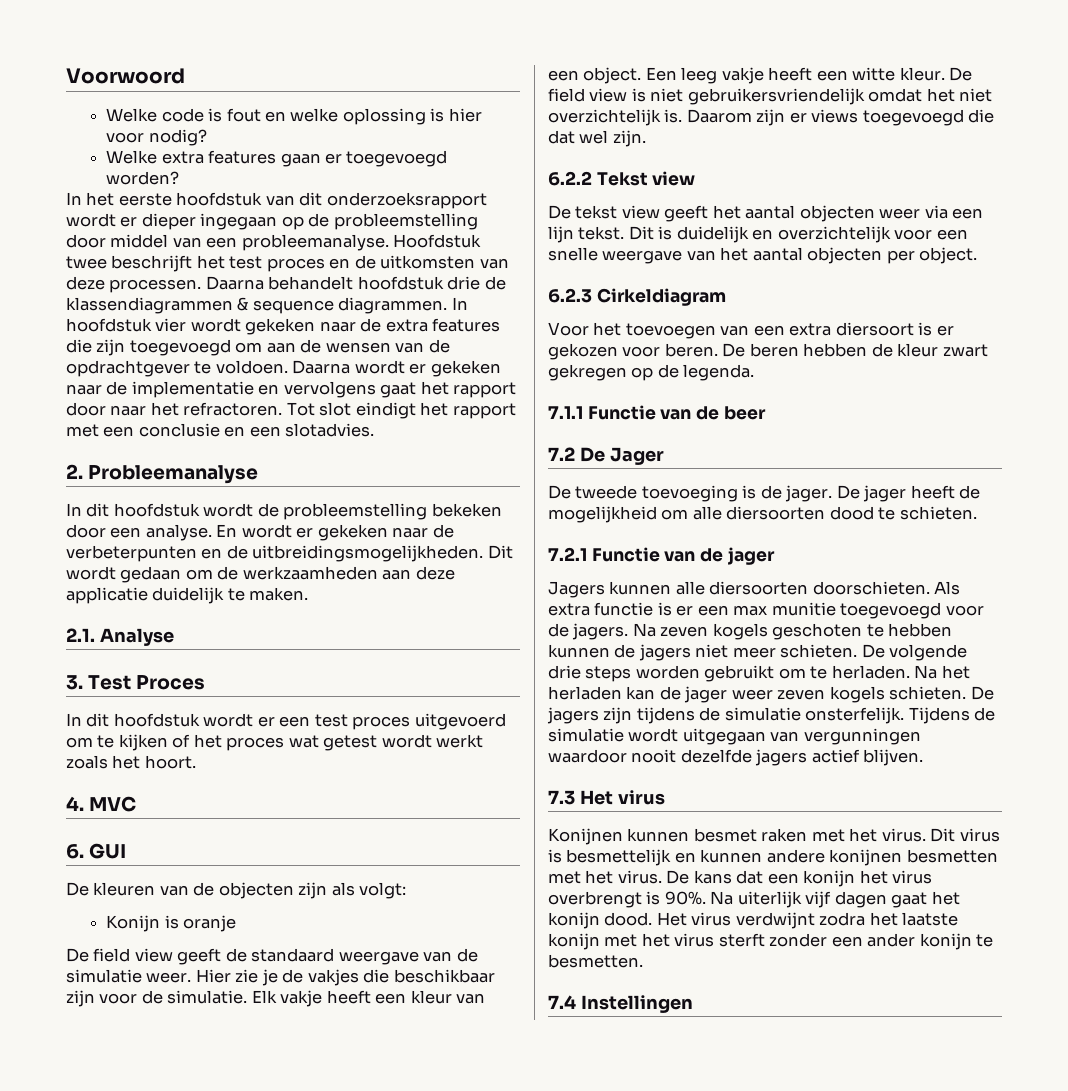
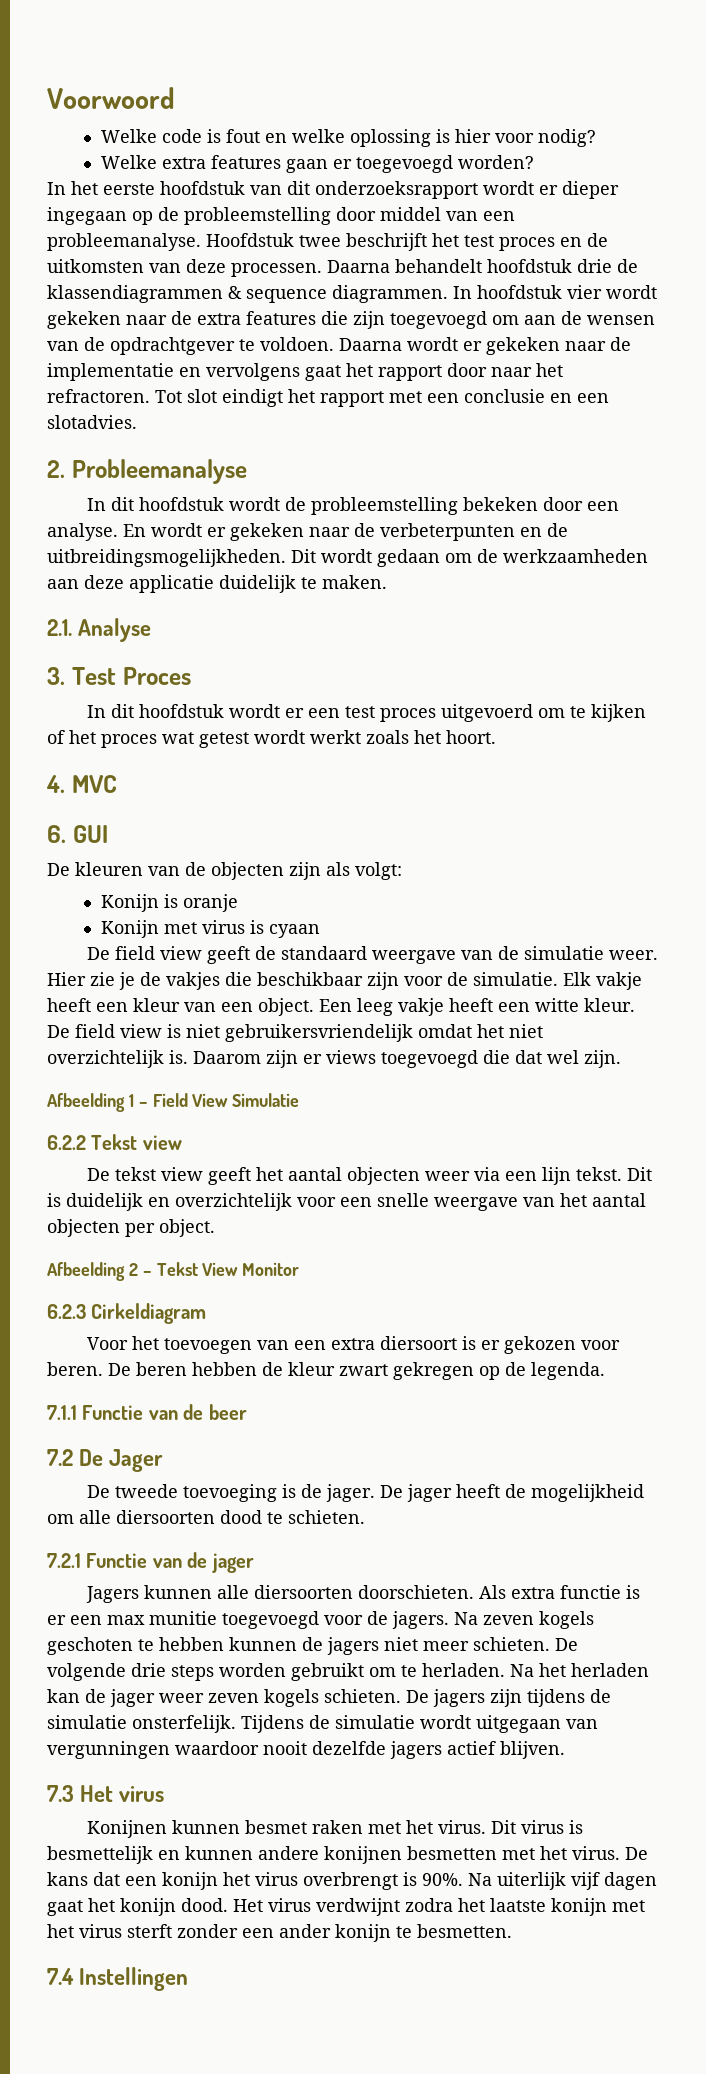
(237, 923) none -> [100,920,320,938] // Konijn met virus is cyaan
(646, 138) none -> [47,1093,300,1112] // Afbeelding 1 – Field View Simulatie
(978, 255) none -> [47,1262,300,1281] // Afbeelding 2 – Tekst View Monitor

